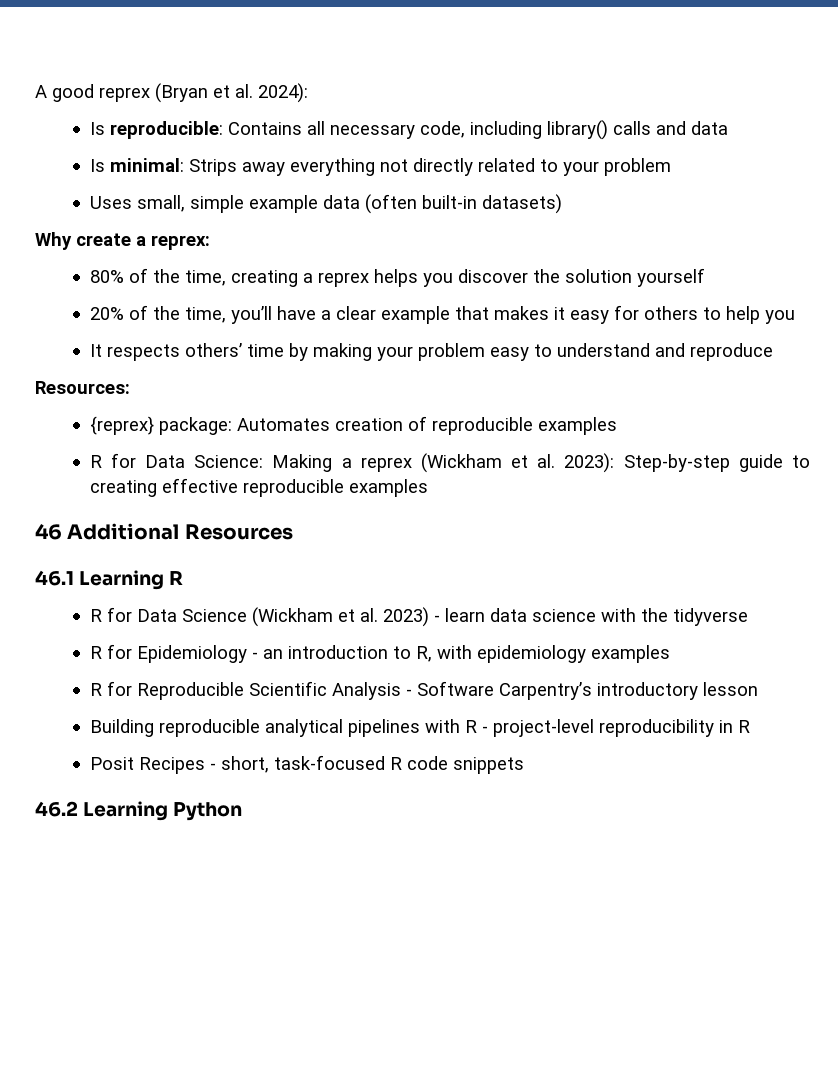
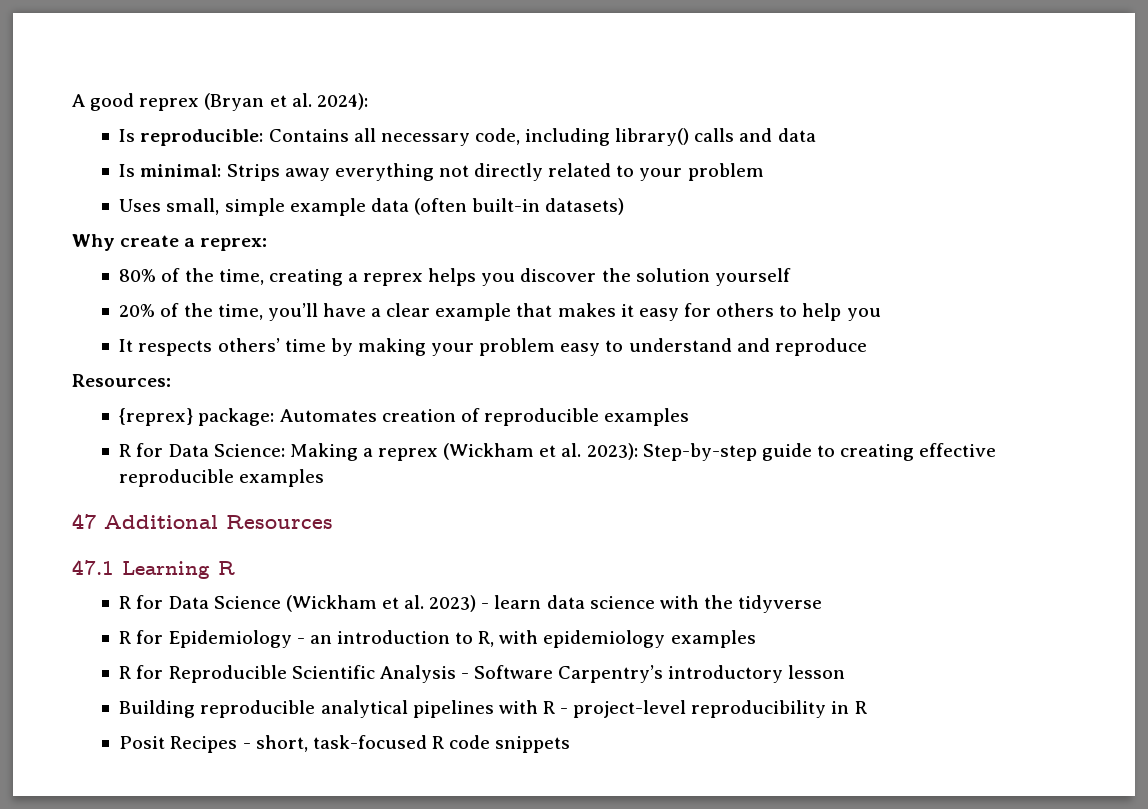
[35,523,62,540] 46 -> [72,513,96,529] 47
[35,570,74,586] 46.1 -> [72,560,114,575] 47.1
[35,801,243,821] // 46.2 Learning Python -> (571, 744) none

